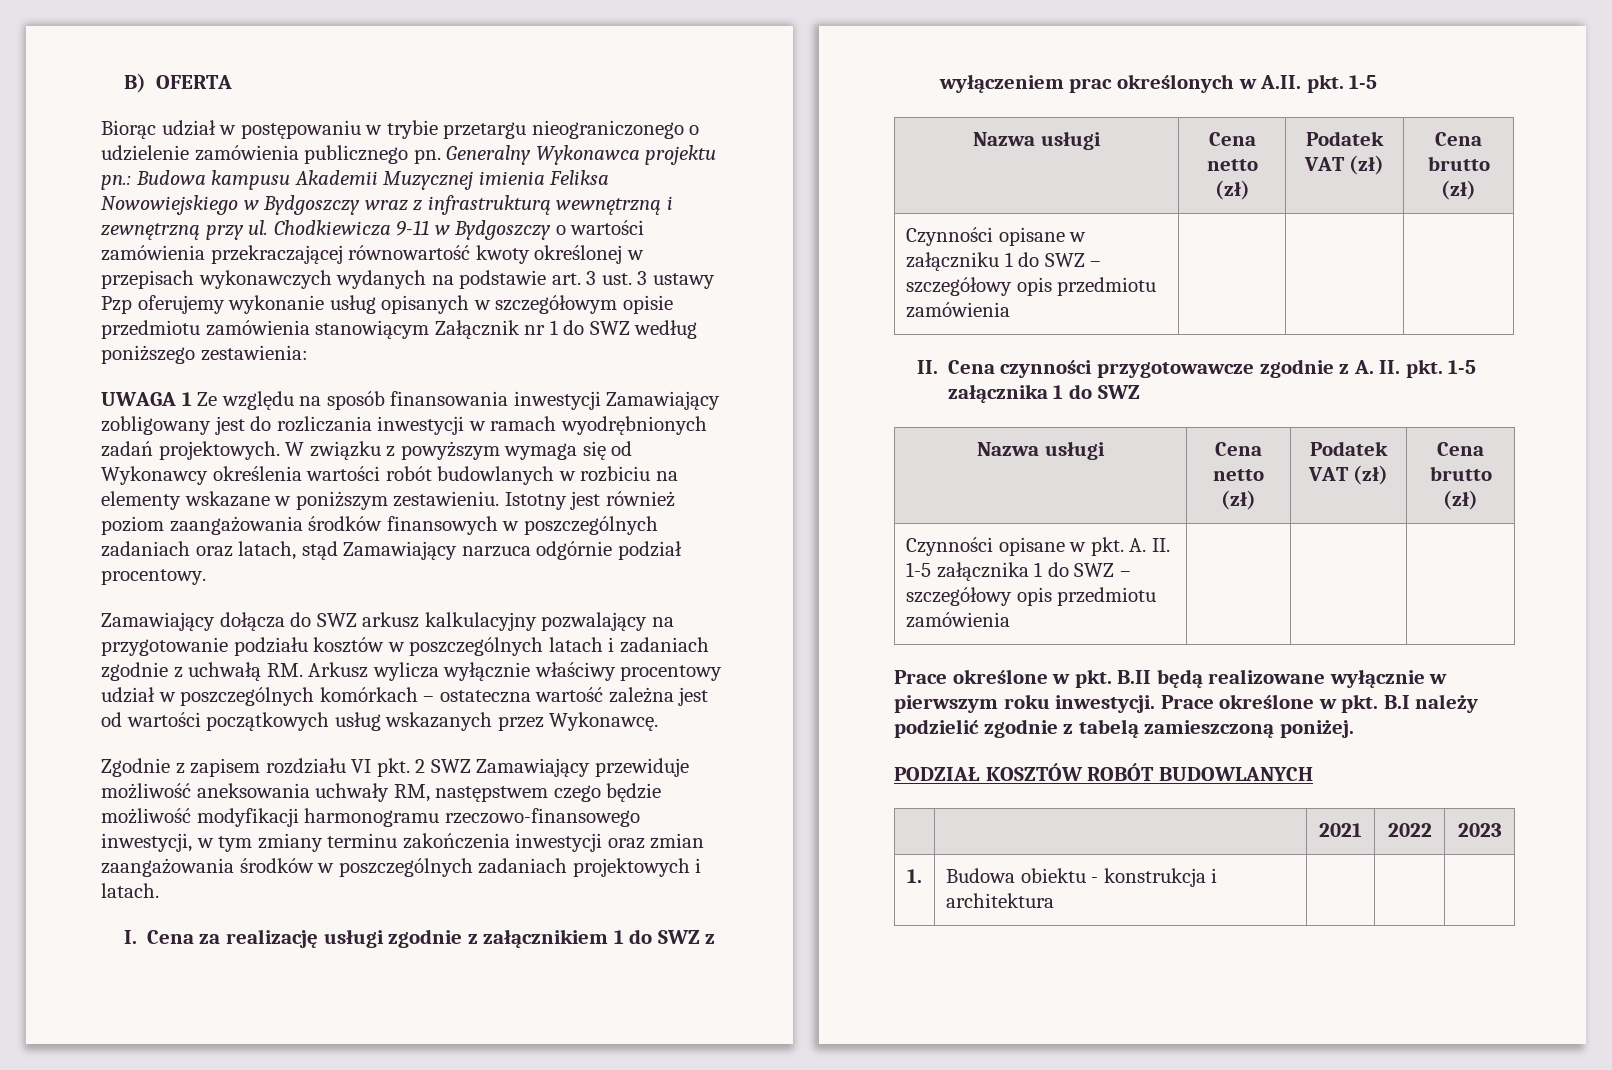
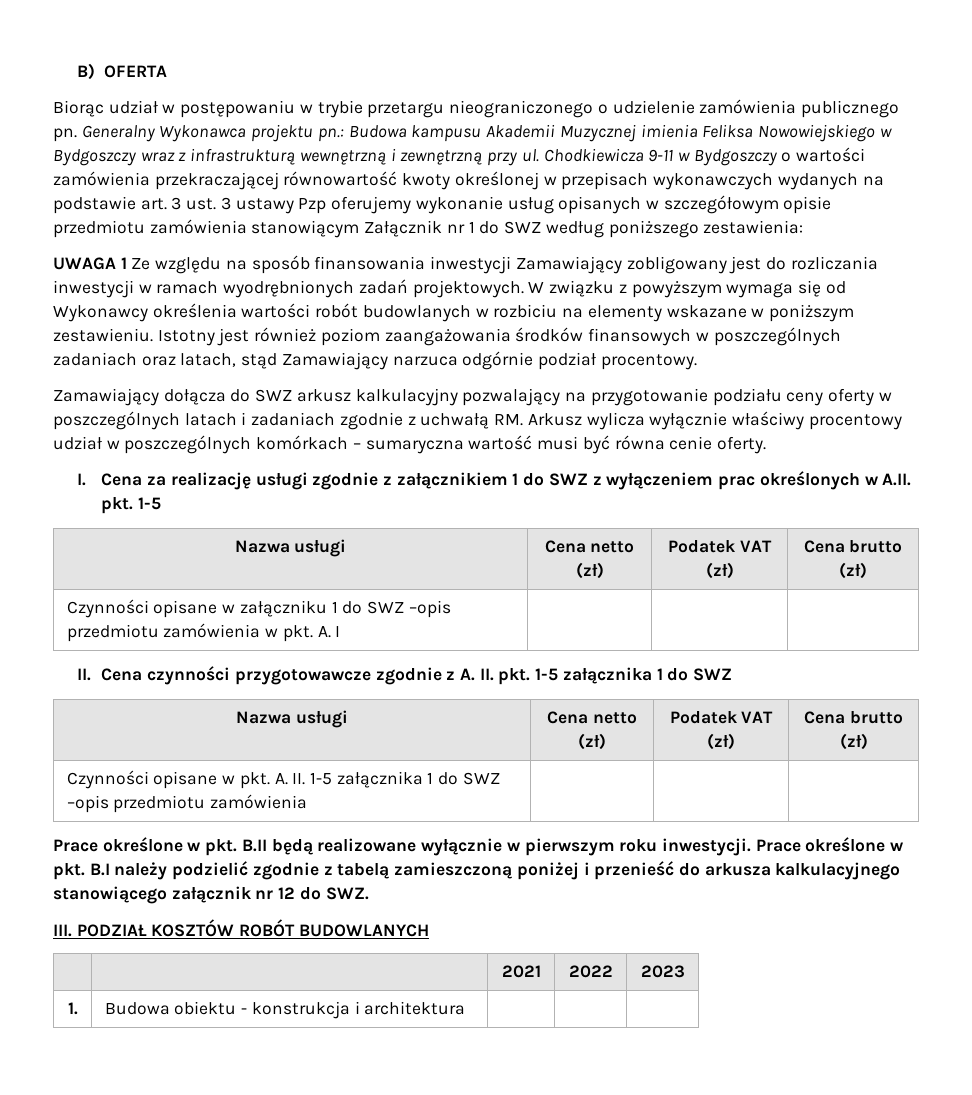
[313,637,385,653] kosztów -> [786,388,874,406] ceny oferty
[439,687,709,706] [101,712,659,731] [101,758,689,777] [101,783,662,802] [101,808,640,827] [101,833,705,852] [101,858,702,877] [101,883,159,898] ostateczna wartość zależna jest od wartości początkowych usług wskazanych przez Wykonawcę. // Zgodnie z zapisem rozdziału VI pkt. 2 SWZ Zamawiający przewiduje możliwość aneksowania uchwały RM, następstwem czego będzie możliwość modyfikacji harmonogramu rzeczowo-finansowego inwestycji, w tym zmiany terminu zakończenia inwestycji oraz zmian zaangażowania środków w poszczególnych zadaniach projektowych i latach. -> [365,435,766,454] sumaryczna wartość musi być równa cenie oferty.
[1090,261,1102,267] [906,277,1157,296] [906,302,1011,318] – szczegółowy opis przedmiotu zamówienia -> [408,600,451,618] [66,623,341,642] –opis przedmiotu zamówienia w pkt. A. I
[1119,571,1131,577] [906,587,1052,606] – szczegółowy opis -> [66,795,109,813] –opis
[1279,720,1354,738] poniżej. // -> [516,861,901,880] [53,886,369,904] [53,924,72,937] poniżej i przenieść do arkusza kalkulacyjnego stanowiącego załącznik nr 12 do SWZ. // III.

